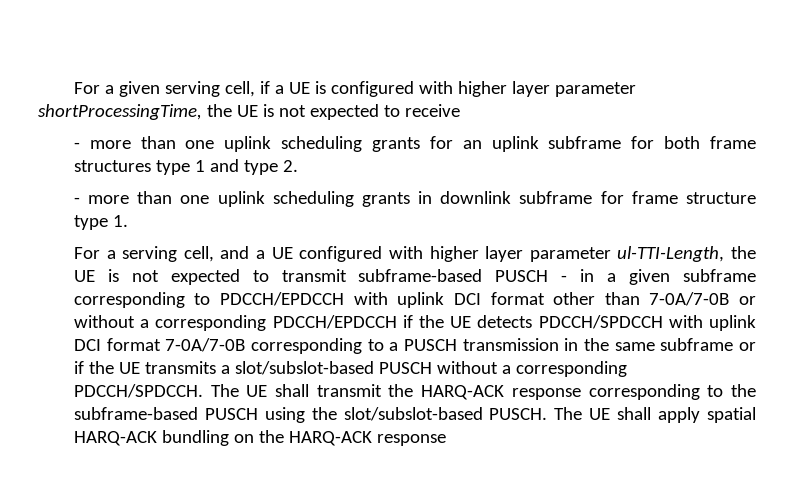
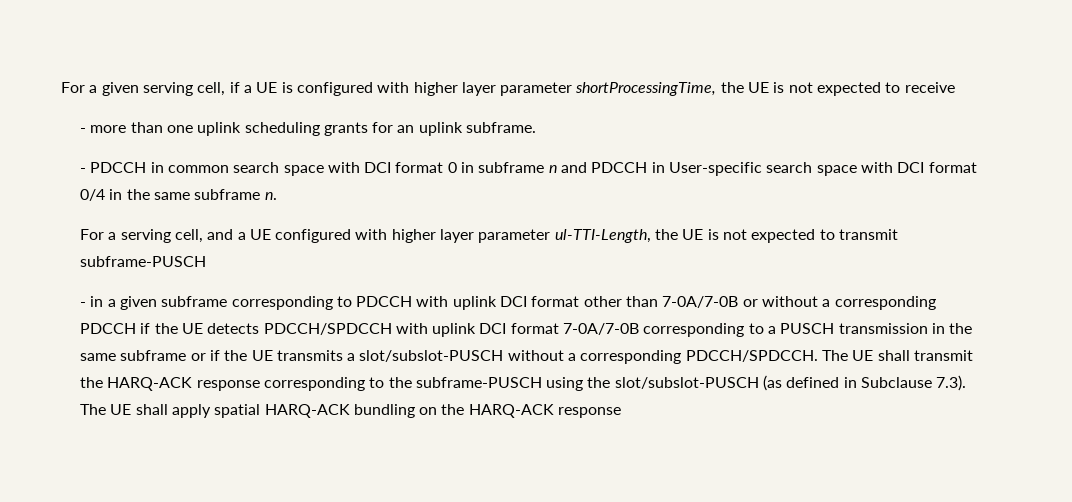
[548,136,757,149] [73,159,298,175] [73,191,756,207] [73,215,128,230] subframe for both frame structures type 1 and type 2. // - more than one uplink scheduling grants in downlink subframe for frame structure type 1. -> [466,122,537,133] [79,162,977,176] [79,189,277,201] subframe. // - PDCCH in common search space with DCI format 0 in subframe n and PDCCH in User-specific search space with DCI format 0/4 in the same subframe n.
[358,269,549,282] subframe-based PUSCH -> [79,256,206,267] subframe-PUSCH //
[220,292,345,306] PDCCH/EPDCCH -> [356,296,413,307] PDCCH
[272,315,397,329] PDCCH/EPDCCH -> [79,323,136,334] PDCCH
[234,361,432,375] slot/subslot-based PUSCH -> [359,350,504,362] slot/subslot-PUSCH
[73,407,548,423] subframe-based PUSCH using the slot/subslot-based PUSCH. -> [415,375,967,391] subframe-PUSCH using the slot/subslot-PUSCH (as defined in Subclause 7.3).

